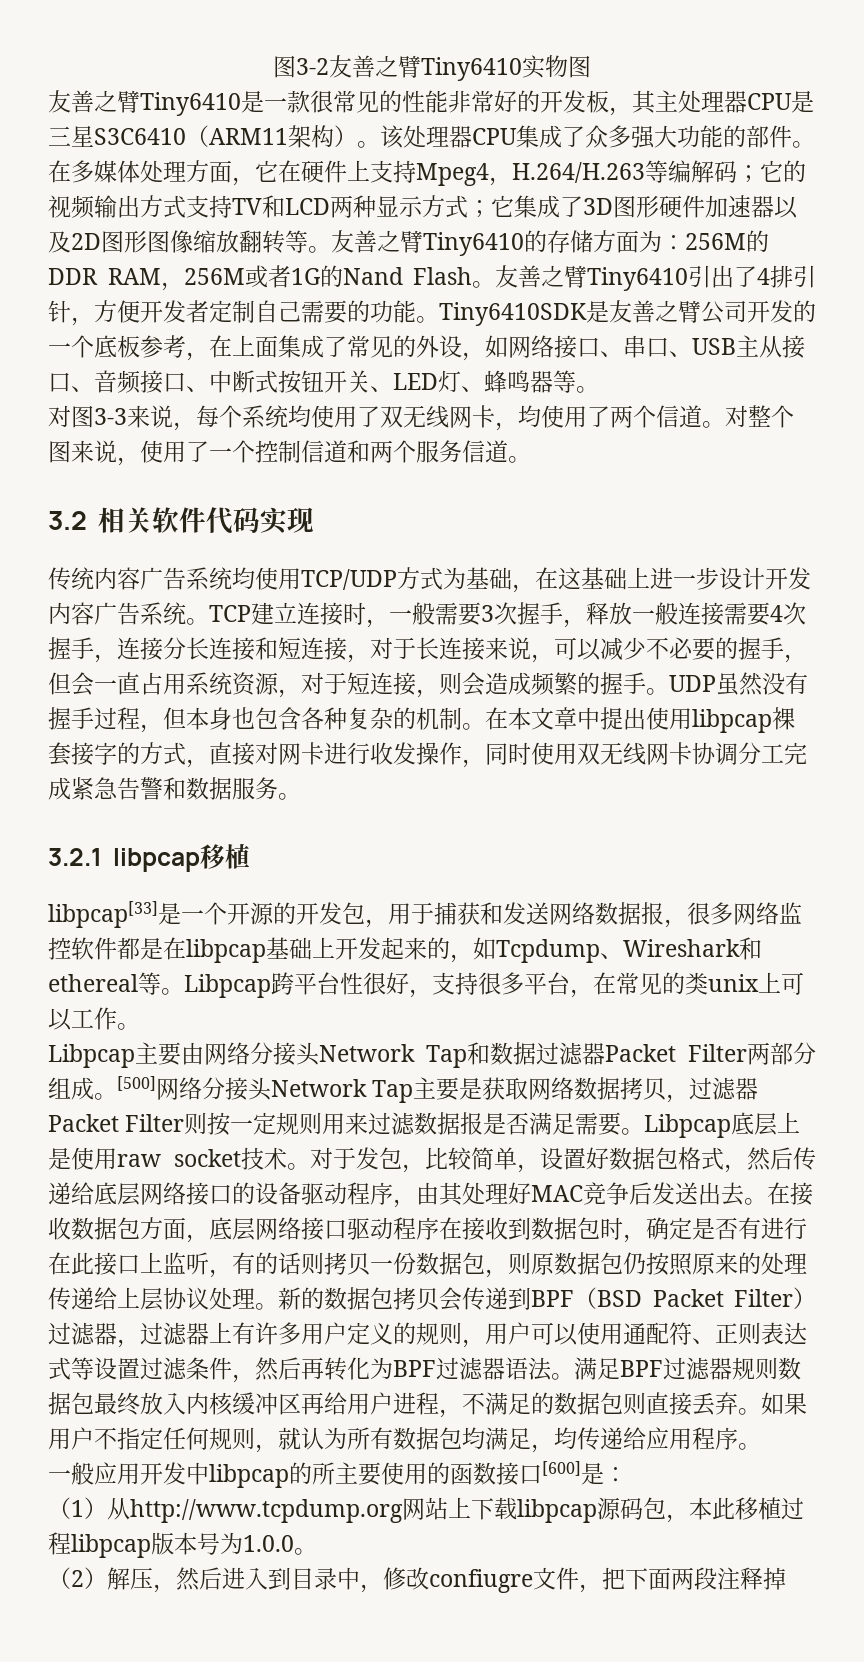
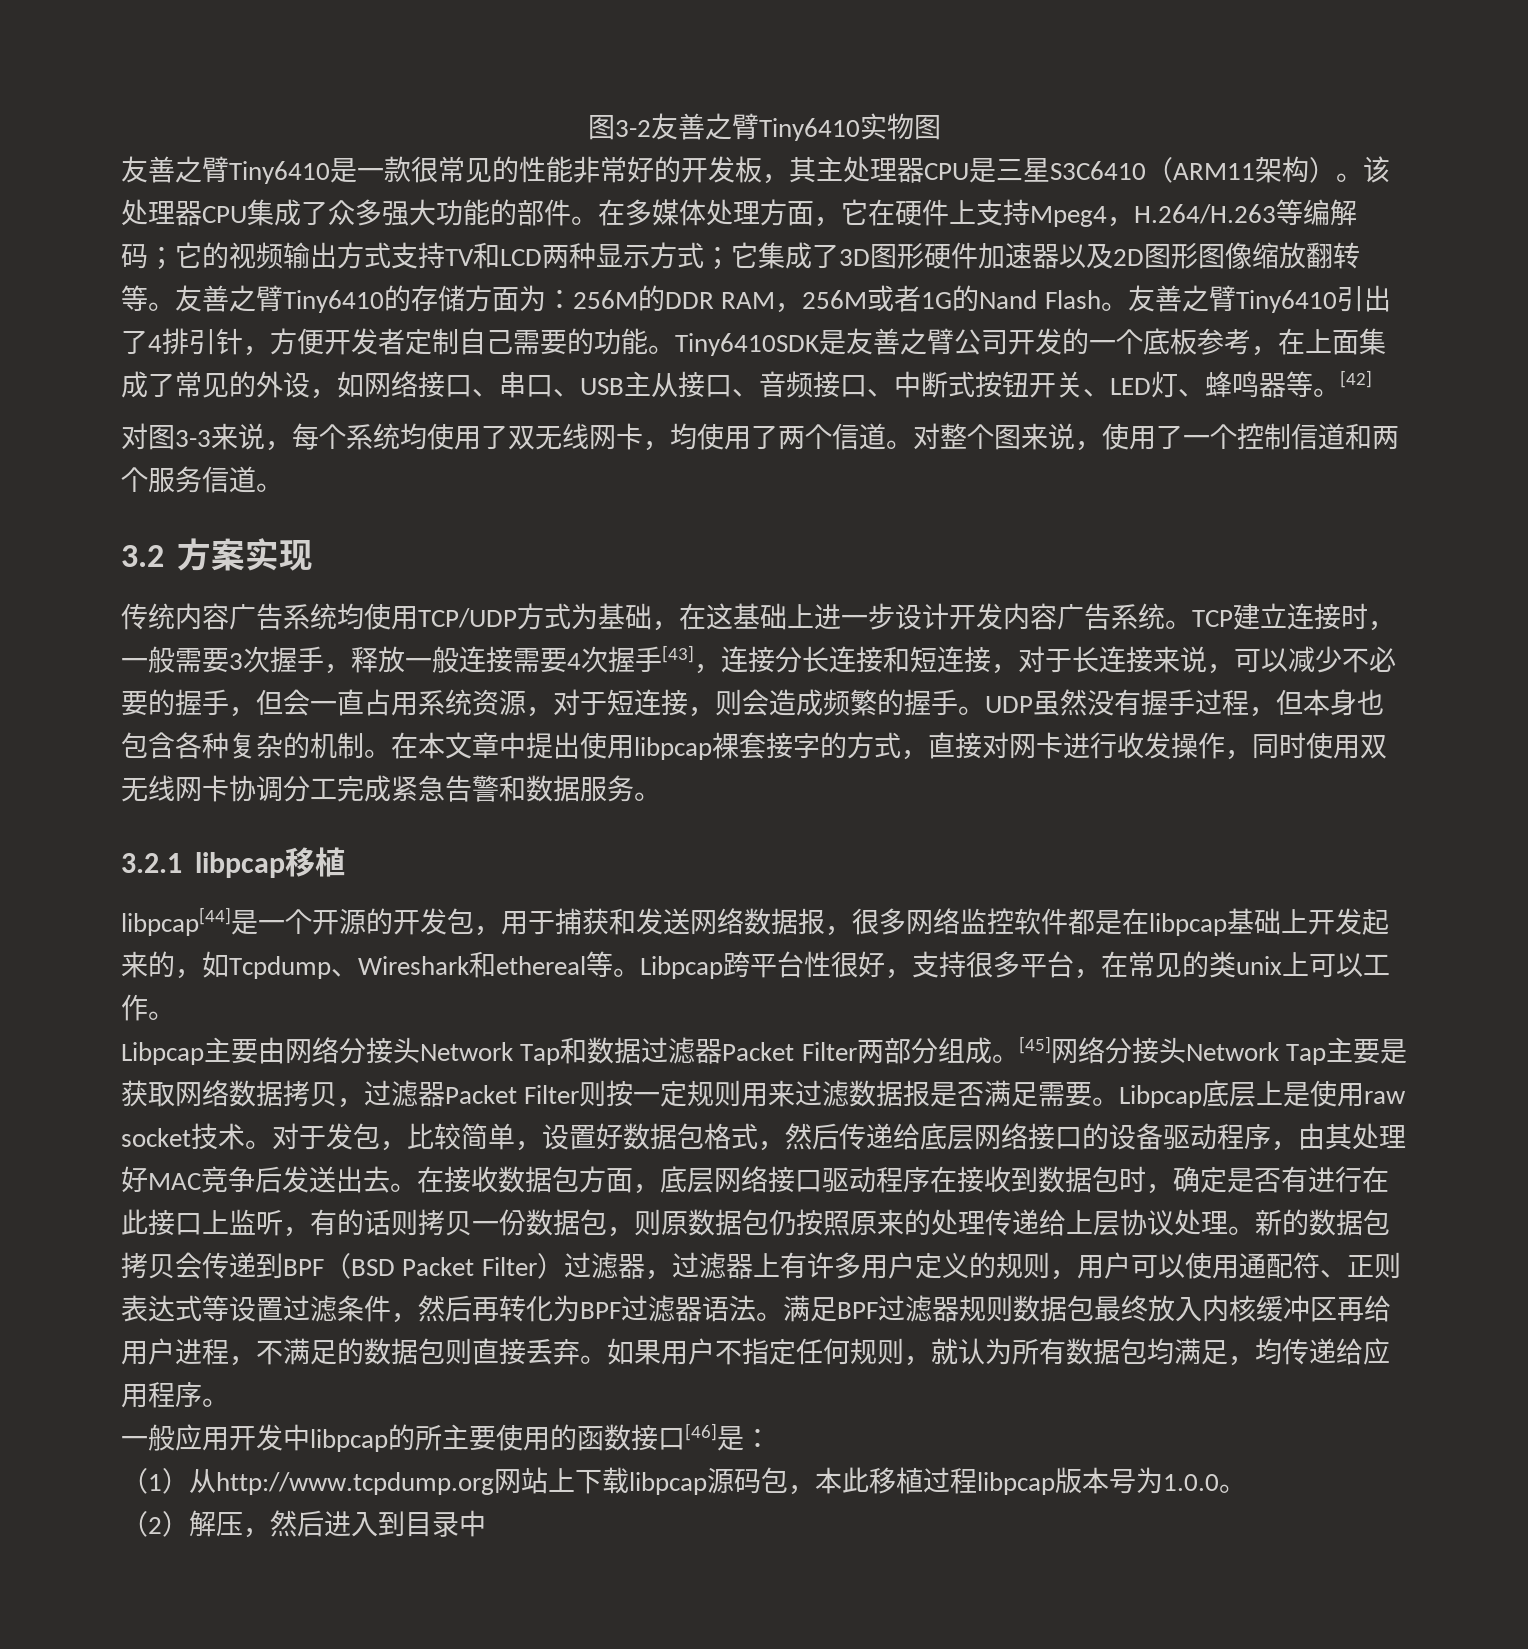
(599, 389) none -> [1340,370,1372,388] [42]
[98,507,261,534] 相关软件代码 -> [177,538,246,571] 方案
(94, 648) none -> [662,645,694,663] [43]
[48,901,158,928] libpcap[33] -> [121,907,231,936] libpcap[44]
[117,1076,156,1091] [500] -> [1018,1036,1051,1054] [45]
[542,1461,581,1476] [600] -> [685,1423,717,1441] [46]
[360,1567,786,1593] ，修改confiugre文件，把下面两段注释掉 -> (486, 1523) none

